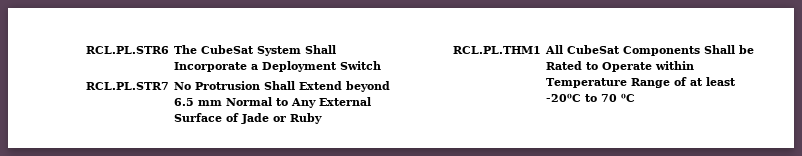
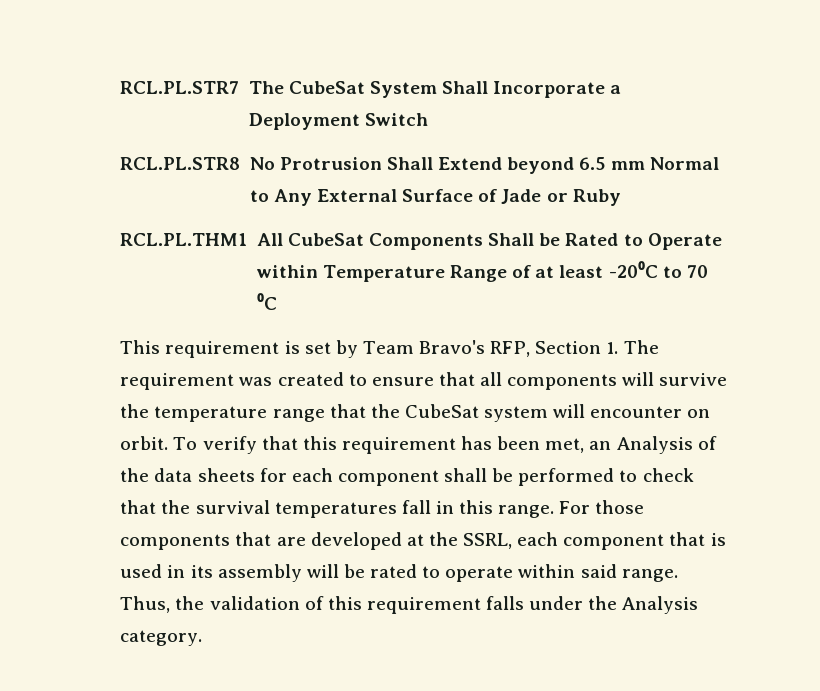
[85,46,169,54] RCL.PL.STR6 -> [120,81,240,94] RCL.PL.STR7
[85,82,169,90] RCL.PL.STR7 -> [120,157,241,170] RCL.PL.STR8
(636, 97) none -> [120,340,659,358] [120,372,728,390] [120,404,711,422] [120,436,717,454] [120,468,694,486] [120,500,645,518] [120,532,726,550] [120,564,678,582] [120,596,699,614] [120,630,203,646] // This requirement is set by Team Bravo's RFP, Section 1. The requirement was created to ensure that all components will survive the temperature range that the CubeSat system will encounter on orbit. To verify that this requirement has been met, an Analysis of the data sheets for each component shall be performed to check that the survival temperatures fall in this range. For those components that are developed at the SSRL, each component that is used in its assembly will be rated to operate within said range. Thus, the validation of this requirement falls under the Analysis category.

